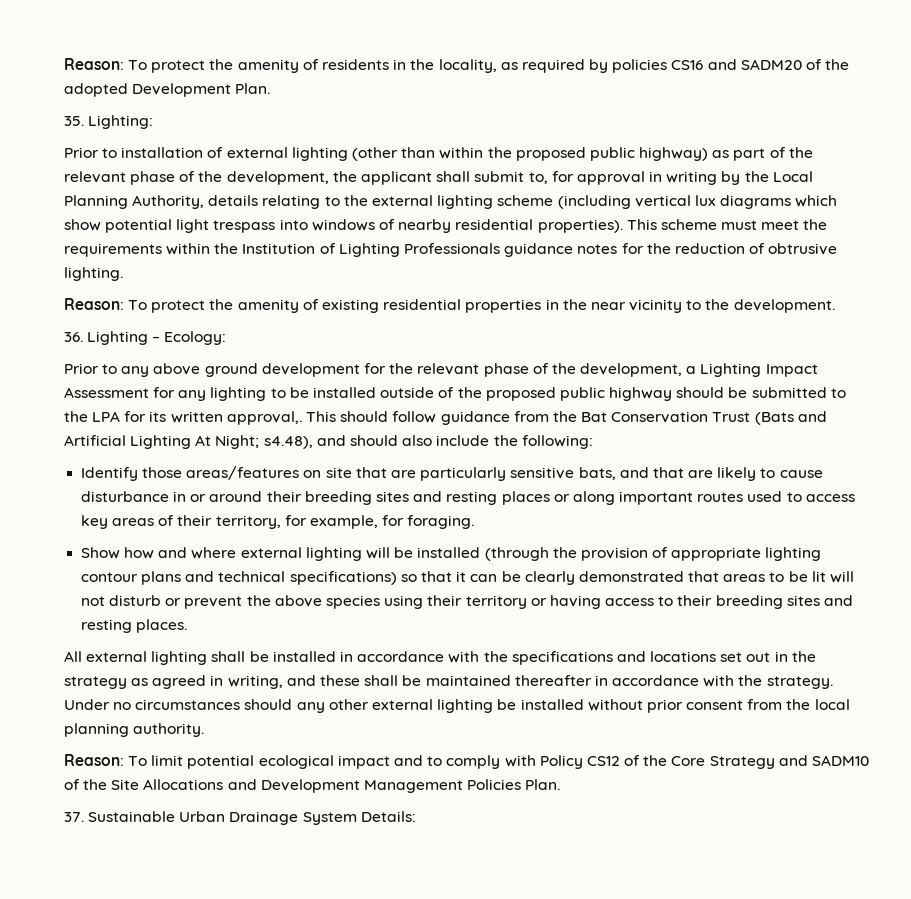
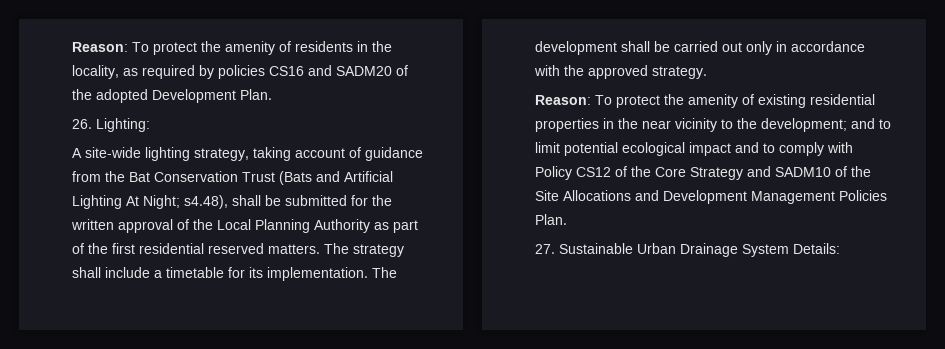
[63,116,84,126] 35. -> [71,119,92,129] 26.
[63,147,813,161] [63,171,813,185] [63,195,838,209] [63,219,828,233] [63,243,838,257] [63,267,123,281] Prior to installation of external lighting (other than within the proposed public highway) as part of the relevant phase of the development, the applicant shall submit to, for approval in writing by the Local Planning Authority, details relating to the external lighting scheme (including vertical lux diagrams which show potential light trespass into windows of nearby residential properties). This scheme must meet the requirements within the Institution of Lighting Professionals guidance notes for the reduction of obtrusive lighting. -> [71,147,423,161] [71,171,393,185] [71,195,392,209] [70,219,418,233] [71,243,404,257] [71,267,397,281] [534,41,865,55] [533,65,707,79] A site-wide lighting strategy, taking account of guidance from the Bat Conservation Trust (Bats and Artificial Lighting At Night; s4.48), shall be submitted for the written approval of the Local Planning Authority as part of the first residential reserved matters. The strategy shall include a timetable for its implementation. The development shall be carried out only in accordance with the approved strategy.
[733,299,835,313] [63,331,227,345] [63,363,818,377] [63,387,846,401] [63,411,827,425] [63,435,593,449] [80,466,823,481] [80,491,855,505] [80,515,475,529] [80,547,822,561] [80,571,855,585] [80,595,854,609] [80,619,188,633] [63,651,816,665] [63,675,833,689] [63,699,850,713] [63,723,205,737] [63,754,148,766] development. // 36. Lighting – Ecology: // Prior to any above ground development for the relevant phase of the development, a Lighting Impact Assessment for any lighting to be installed outside of the proposed public highway should be submitted to the LPA for its written approval,. This should follow guidance from the Bat Conservation Trust (Bats and Artificial Lighting At Night; s4.48), and should also include the following: // Identify those areas/features on site that are particularly sensitive bats, and that are likely to cause disturbance in or around their breeding sites and resting places or along important routes used to access key areas of their territory, for example, for foraging. // Show how and where external lighting will be installed (through the provision of appropriate lighting contour plans and technical specifications) so that it can be clearly demonstrated that areas to be lit will not disturb or prevent the above species using their territory or having access to their breeding sites and resting places. // All external lighting shall be installed in accordance with the specifications and locations set out in the strategy as agreed in writing, and these shall be maintained thereafter in accordance with the strategy. Under no circumstances should any other external lighting be installed without prior consent from the local planning authority. // Reason: To -> [760,118,891,132] development; and to
[63,812,84,822] 37. -> [534,244,555,254] 27.

